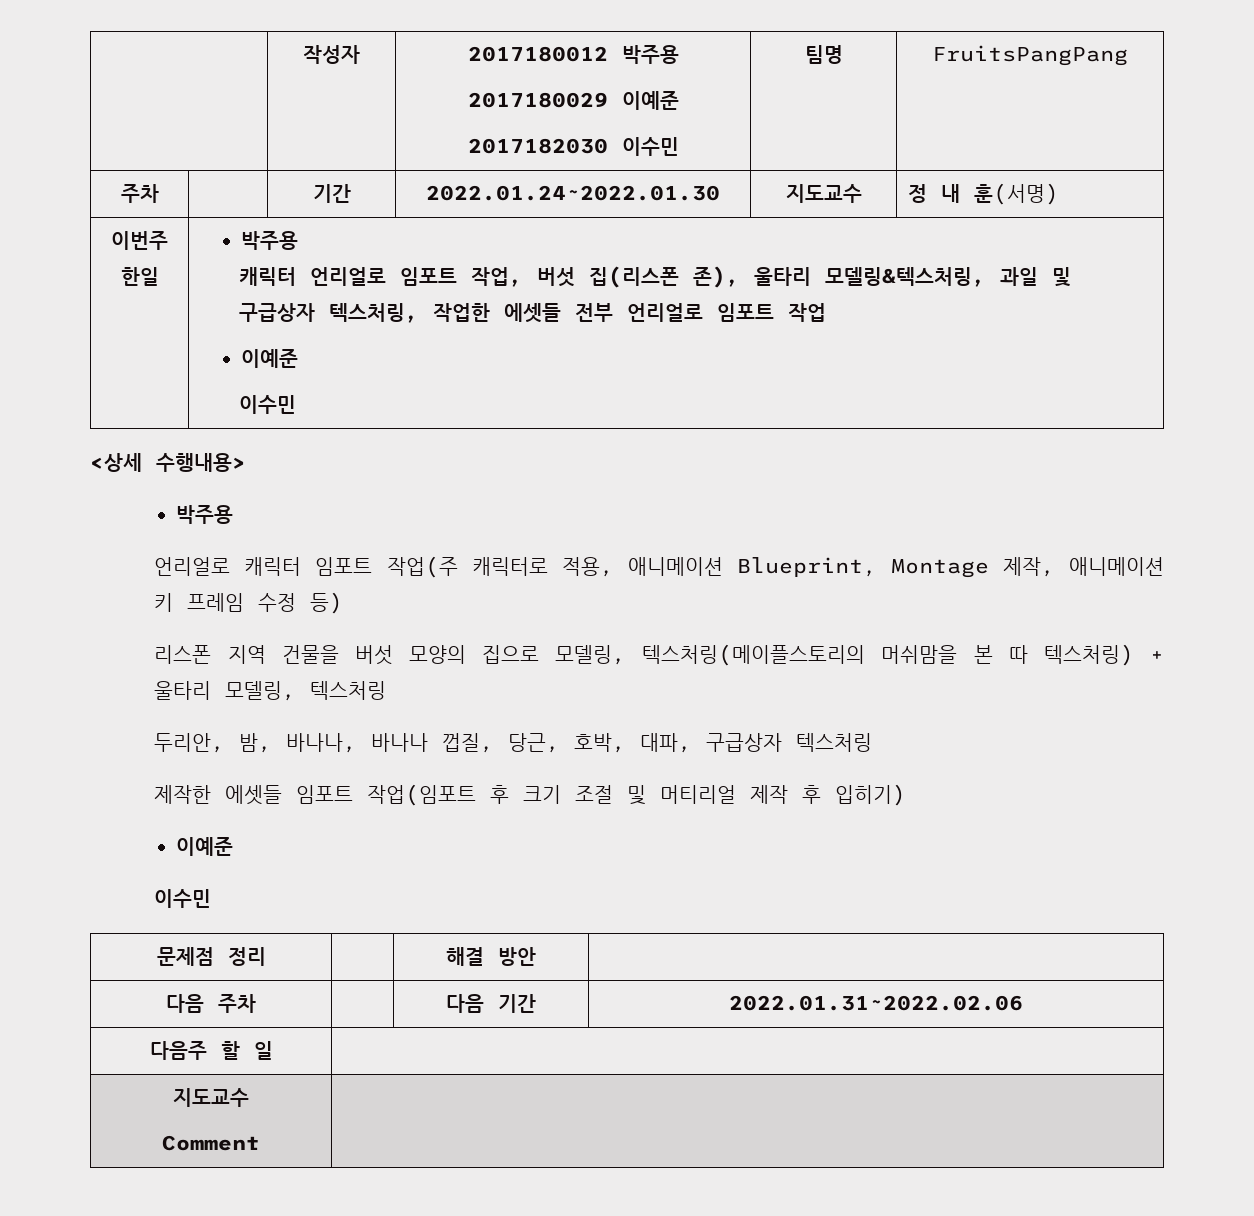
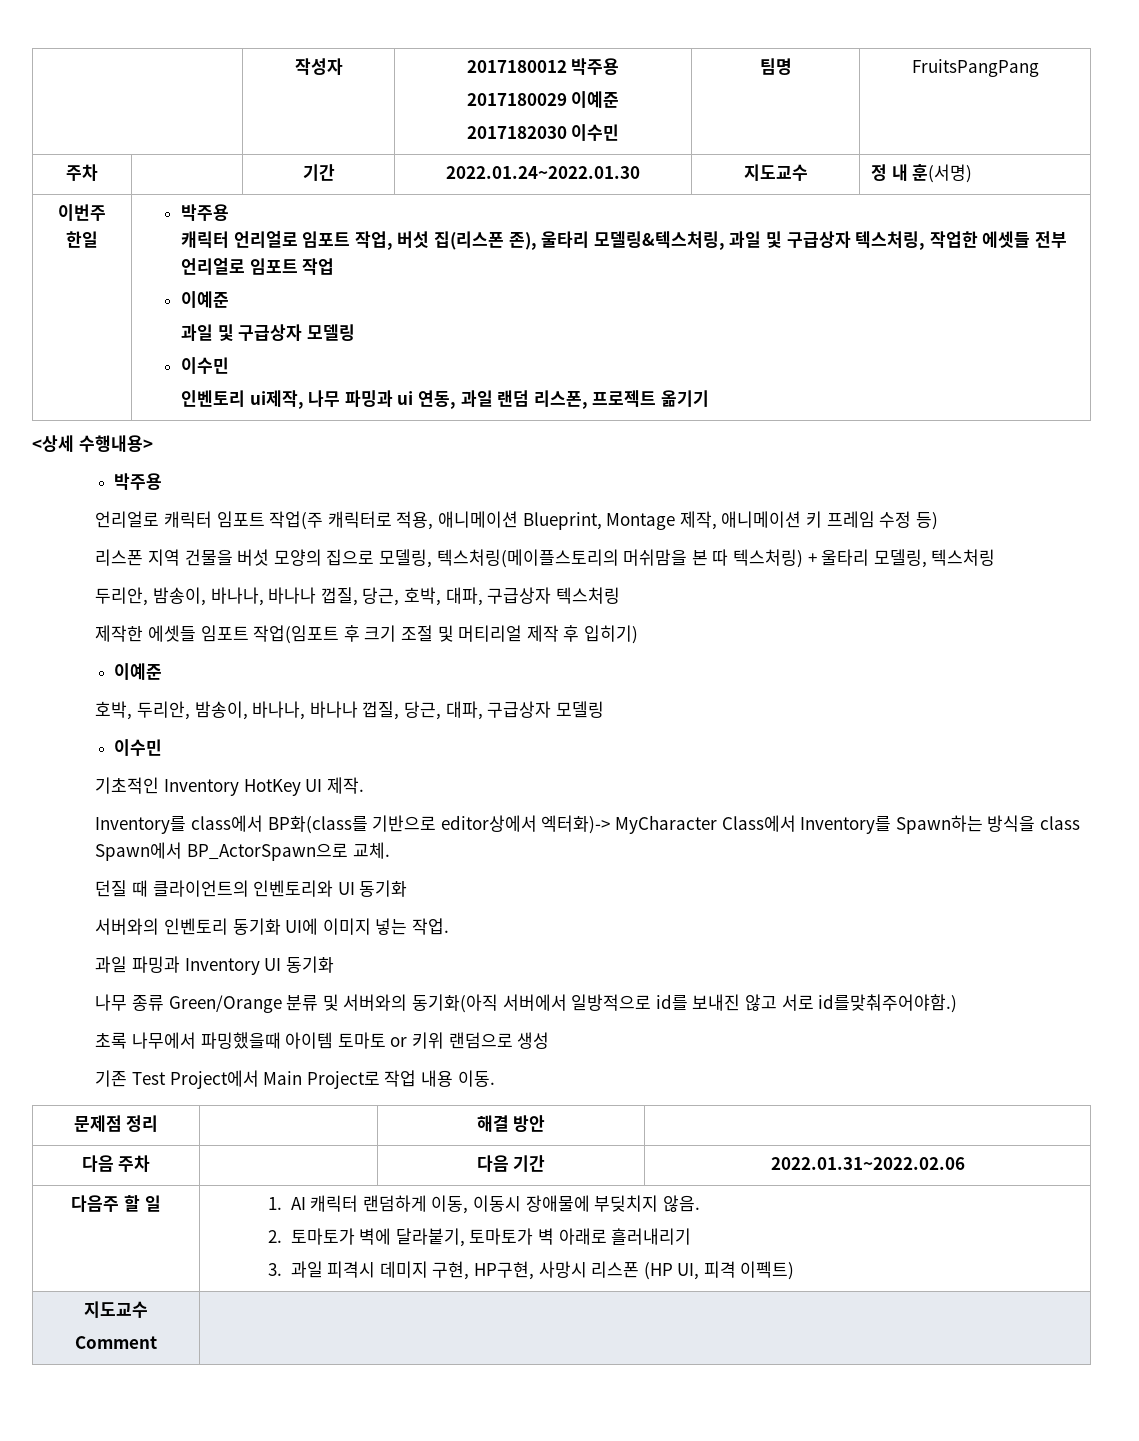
[238,395,296,414] 이수민 -> [181,324,355,341] [180,357,229,374] [181,390,709,409] 과일 및 구급상자 모델링 // 이수민 // 인벤토리 ui제작, 나무 파밍과 ui 연동, 과일 랜덤 리스폰, 프로젝트 옮기기
[239,733,273,753] 밤, -> [153,587,207,606] 밤송이,
[154,889,212,908] 이수민 -> [95,701,604,720] [114,739,163,756] [95,777,364,796] [95,815,1080,834] [95,842,390,861] [95,880,408,897] [95,918,449,935] [95,956,334,975] [95,994,958,1013] [95,1032,550,1049] [95,1070,495,1089] 호박, 두리안, 밤송이, 바나나, 바나나 껍질, 당근, 대파, 구급상자 모델링 // 이수민 // 기초적인 Inventory HotKey UI 제작. // Inventory를 class에서 BP화(class를 기반으로 editor상에서 엑터화)-> MyCharacter Class에서 Inventory를 Spawn하는 방식을 class Spawn에서 BP_ActorSpawn으로 교체. // 던질 때 클라이언트의 인벤토리와 UI 동기화 // 서버와의 인벤토리 동기화 UI에 이미지 넣는 작업. // 과일 파밍과 Inventory UI 동기화 // 나무 종류 Green/Orange 분류 및 서버와의 동기화(아직 서버에서 일방적으로 id를 보내진 않고 서로 id를맞춰주어야함.) // 초록 나무에서 파밍했을때 아이템 토마토 or 키위 랜덤으로 생성 // 기존 Test Project에서 Main Project로 작업 내용 이동.
(273, 1050) none -> [268,1195,700,1214] [268,1228,692,1247] [268,1261,795,1280] 1. AI 캐릭터 랜덤하게 이동, 이동시 장애물에 부딪치지 않음. // 2. 토마토가 벽에 달라붙기, 토마토가 벽 아래로 흘러내리기 // 3. 과일 피격시 데미지 구현, HP구현, 사망시 리스폰 (HP UI, 피격 이펙트)

